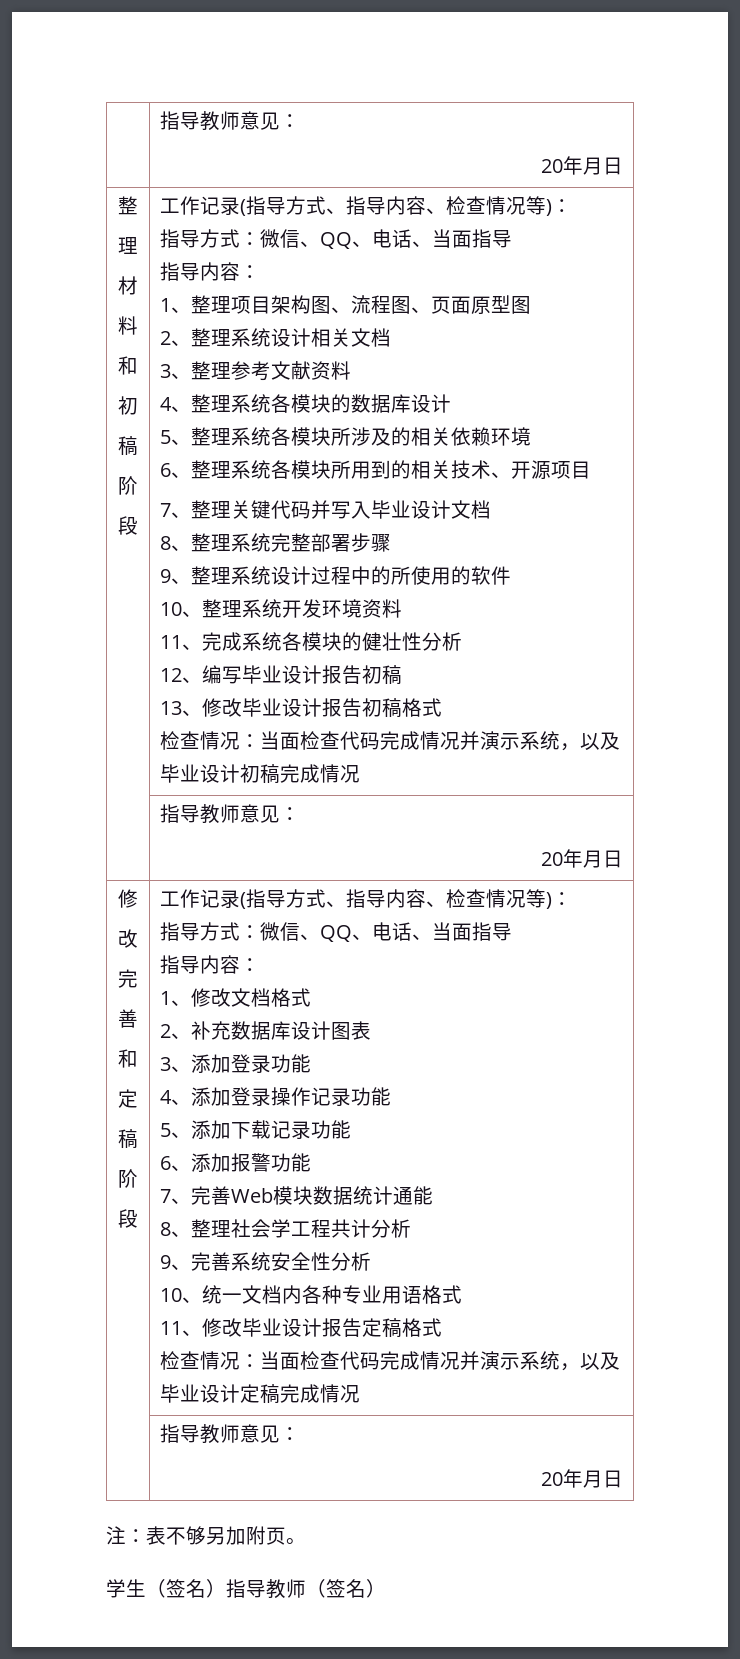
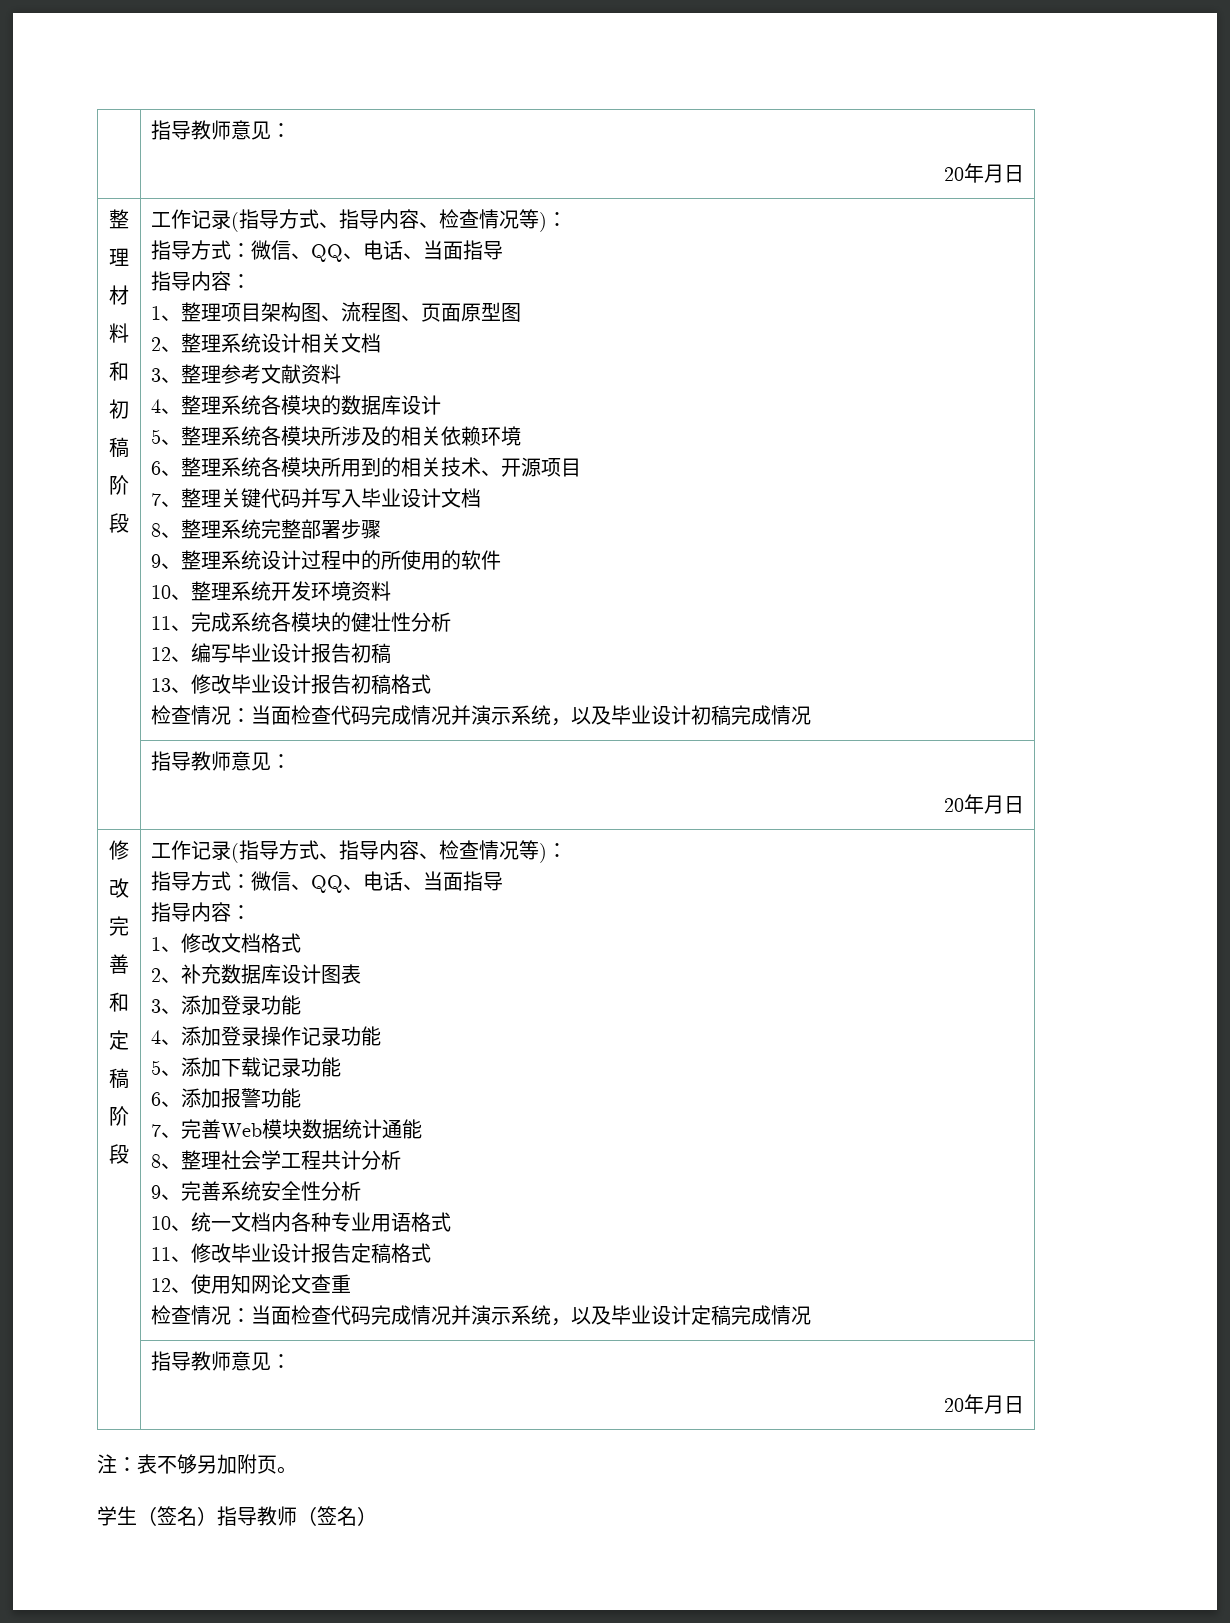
(443, 1327) none -> [151,1274,352,1294] // 12、使用知网论文查重

